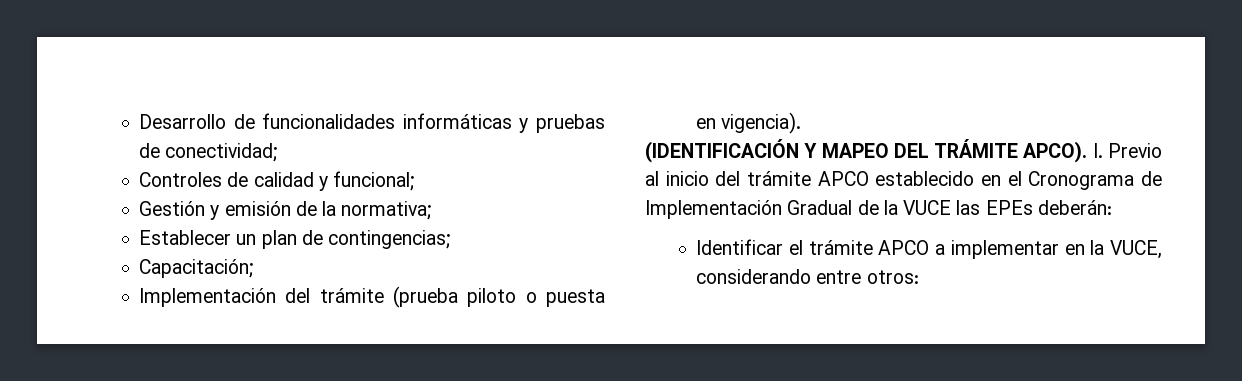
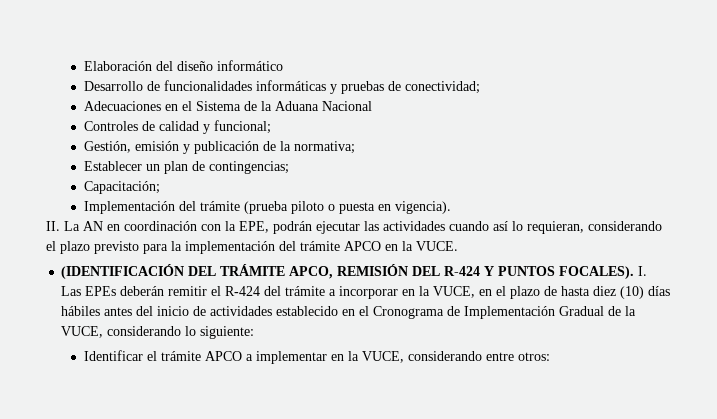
(139, 121) none -> [84,60,284,71] Elaboración del diseño informático //
(278, 152) none -> [84,101,373,111] // Adecuaciones en el Sistema de la Aduana Nacional
[139,201,291,220] Gestión y emisión -> [84,141,260,154] Gestión, emisión y publicación
[645,139,1162,163] [645,171,869,186] (IDENTIFICACIÓN Y MAPEO DEL TRÁMITE APCO). I. Previo al inicio del trámite APCO -> [46,221,662,234] [46,241,458,254] [61,264,648,279] [61,286,671,299] [61,306,273,316] II. La AN en coordinación con la EPE, podrán ejecutar las actividades cuando así lo requieran, considerando el plazo previsto para la implementación del trámite APCO en la VUCE. // (IDENTIFICACIÓN DEL TRÁMITE APCO, REMISIÓN DEL R-424 Y PUNTOS FOCALES). I. Las EPEs deberán remitir el R-424 del trámite a incorporar en la VUCE, en el plazo de hasta diez (10) días hábiles antes del inicio de actividades
[903,200,1112,215] VUCE las EPEs deberán: -> [61,326,255,339] VUCE, considerando lo siguiente:

